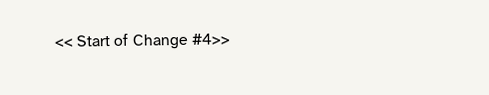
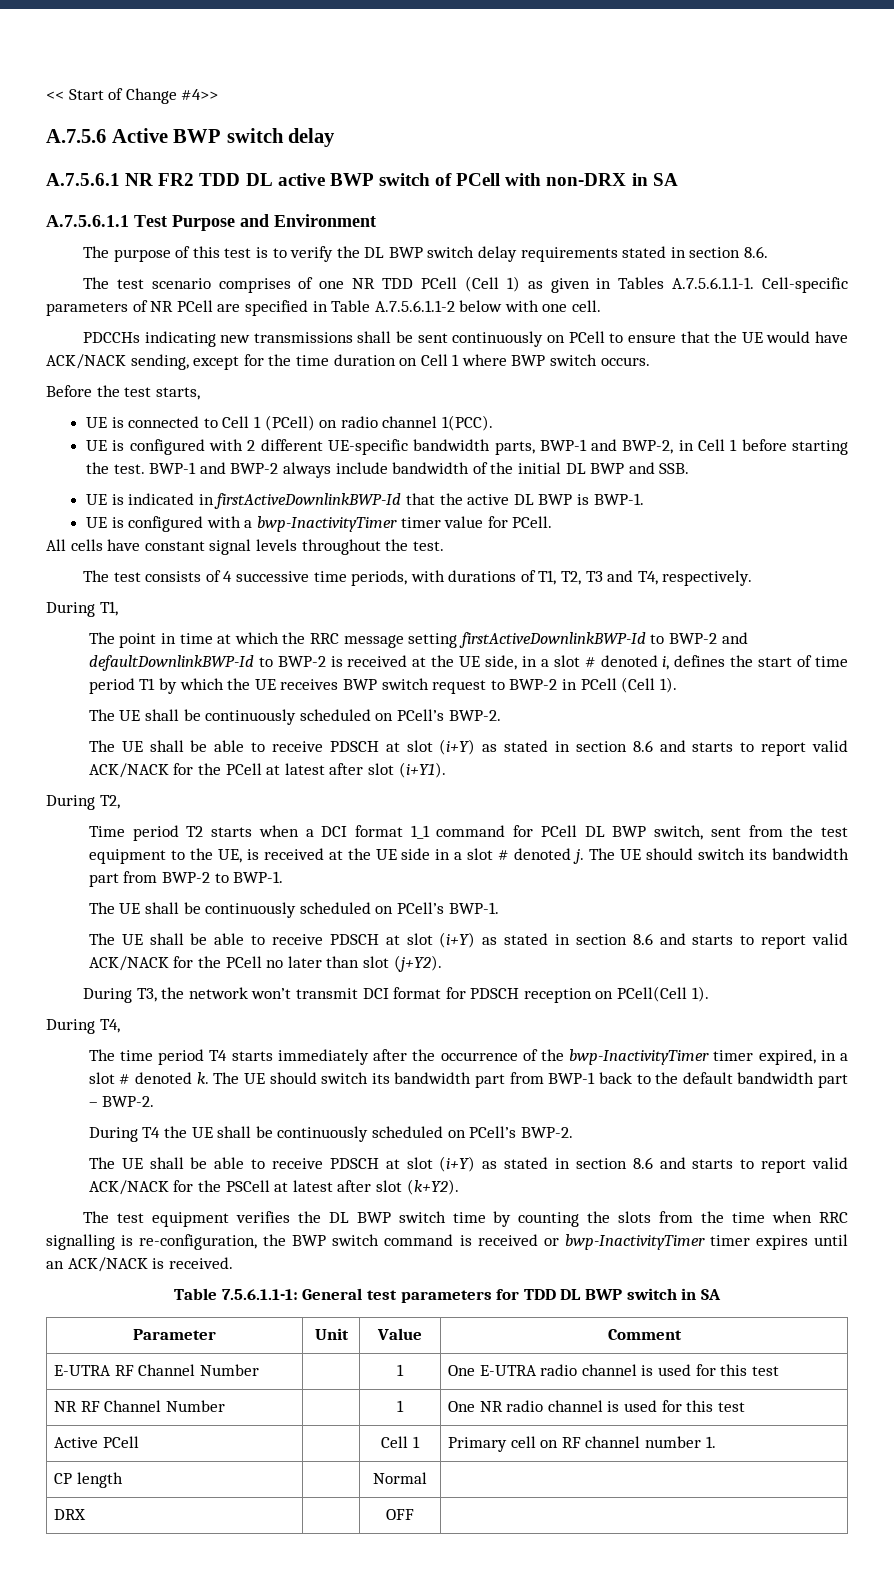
(230, 39) none -> [46,128,336,147] [46,173,678,186] [46,214,376,231] [82,246,769,262] [82,276,848,293] [46,300,602,316] [82,331,849,347] [46,354,650,370] [46,385,200,400] [86,415,494,431] [86,439,849,455] [86,462,690,478] [86,493,644,509] [86,516,553,532] [46,539,444,555] [82,570,753,586] [46,601,118,617] [88,632,748,648] [88,655,848,671] [88,677,677,694] [88,709,501,725] [88,739,848,756] [88,762,446,778] [46,795,120,810] [88,825,848,841] [88,848,849,864] [88,871,284,887] [88,902,499,918] [88,932,848,949] [88,955,442,972] [82,986,709,1003] [46,1019,120,1034] [88,1049,848,1065] [88,1072,848,1088] [88,1096,155,1107] [88,1126,573,1142] [88,1156,848,1173] [88,1179,459,1195] [82,1211,848,1227] [46,1234,849,1250] [46,1257,233,1272] [174,1288,721,1303] [133,1329,216,1340] [314,1328,349,1340] [377,1328,422,1340] [607,1329,682,1340] [54,1364,259,1376] [397,1364,404,1376] [448,1364,779,1376] [54,1400,225,1412] [397,1400,404,1412] [448,1400,745,1412] [54,1436,139,1448] [381,1436,420,1448] [448,1436,716,1452] [54,1472,123,1488] [373,1472,427,1484] [54,1509,87,1520] [386,1509,414,1520] // A.7.5.6 Active BWP switch delay // A.7.5.6.1 NR FR2 TDD DL active BWP switch of PCell with non-DRX in SA // A.7.5.6.1.1 Test Purpose and Environment // The purpose of this test is to verify the DL BWP switch delay requirements stated in section 8.6. // The test scenario comprises of one NR TDD PCell (Cell 1) as given in Tables A.7.5.6.1.1-1. Cell-specific parameters of NR PCell are specified in Table A.7.5.6.1.1-2 below with one cell. // PDCCHs indicating new transmissions shall be sent continuously on PCell to ensure that the UE would have ACK/NACK sending, except for the time duration on Cell 1 where BWP switch occurs. // Before the test starts, // UE is connected to Cell 1 (PCell) on radio channel 1(PCC). // UE is configured with 2 different UE-specific bandwidth parts, BWP-1 and BWP-2, in Cell 1 before starting the test. BWP-1 and BWP-2 always include bandwidth of the initial DL BWP and SSB. // UE is indicated in firstActiveDownlinkBWP-Id that the active DL BWP is BWP-1. // UE is configured with a bwp-InactivityTimer timer value for PCell. // All cells have constant signal levels throughout the test. // The test consists of 4 successive time periods, with durations of T1, T2, T3 and T4, respectively. // During T1, // The point in time at which the RRC message setting firstActiveDownlinkBWP-Id to BWP-2 and defaultDownlinkBWP-Id to BWP-2 is received at the UE side, in a slot # denoted i, defines the start of time period T1 by which the UE receives BWP switch request to BWP-2 in PCell (Cell 1). // The UE shall be continuously scheduled on PCell’s BWP-2. // The UE shall be able to receive PDSCH at slot (i+Y) as stated in section 8.6 and starts to report valid ACK/NACK for the PCell at latest after slot (i+Y1). // During T2, // Time period T2 starts when a DCI format 1_1 command for PCell DL BWP switch, sent from the test equipment to the UE, is received at the UE side in a slot # denoted j. The UE should switch its bandwidth part from BWP-2 to BWP-1. // The UE shall be continuously scheduled on PCell’s BWP-1. // The UE shall be able to receive PDSCH at slot (i+Y) as stated in section 8.6 and starts to report valid ACK/NACK for the PCell no later than slot (j+Y2). // During T3, the network won’t transmit DCI format for PDSCH reception on PCell(Cell 1). // During T4, // The time period T4 starts immediately after the occurrence of the bwp-InactivityTimer timer expired, in a slot # denoted k. The UE should switch its bandwidth part from BWP-1 back to the default bandwidth part – BWP-2. // During T4 the UE shall be continuously scheduled on PCell’s BWP-2. // The UE shall be able to receive PDSCH at slot (i+Y) as stated in section 8.6 and starts to report valid ACK/NACK for the PSCell at latest after slot (k+Y2). // The test equipment verifies the DL BWP switch time by counting the slots from the time when RRC signalling is re-configuration, the BWP switch command is received or bwp-InactivityTimer timer expires until an ACK/NACK is received. // Table 7.5.6.1.1-1: General test parameters for TDD DL BWP switch in SA // Parameter | Unit | Value | Comment // E-UTRA RF Channel Number | | 1 | One E-UTRA radio channel is used for this test // NR RF Channel Number | | 1 | One NR radio channel is used for this test // Active PCell | | Cell 1 | Primary cell on RF channel number 1. // CP length | | Normal | // DRX | | OFF |

